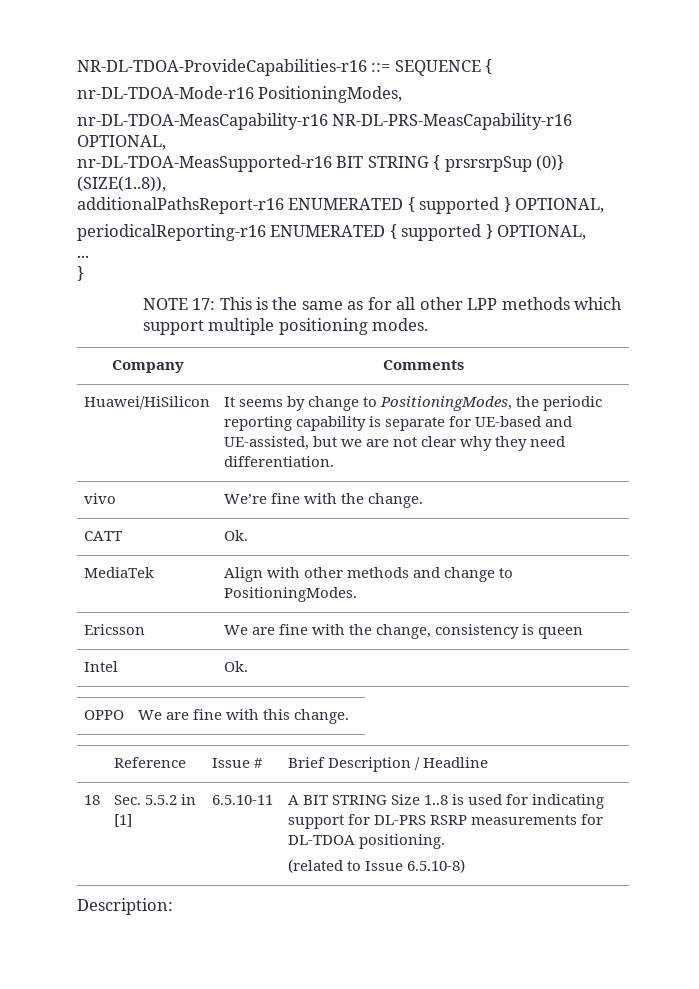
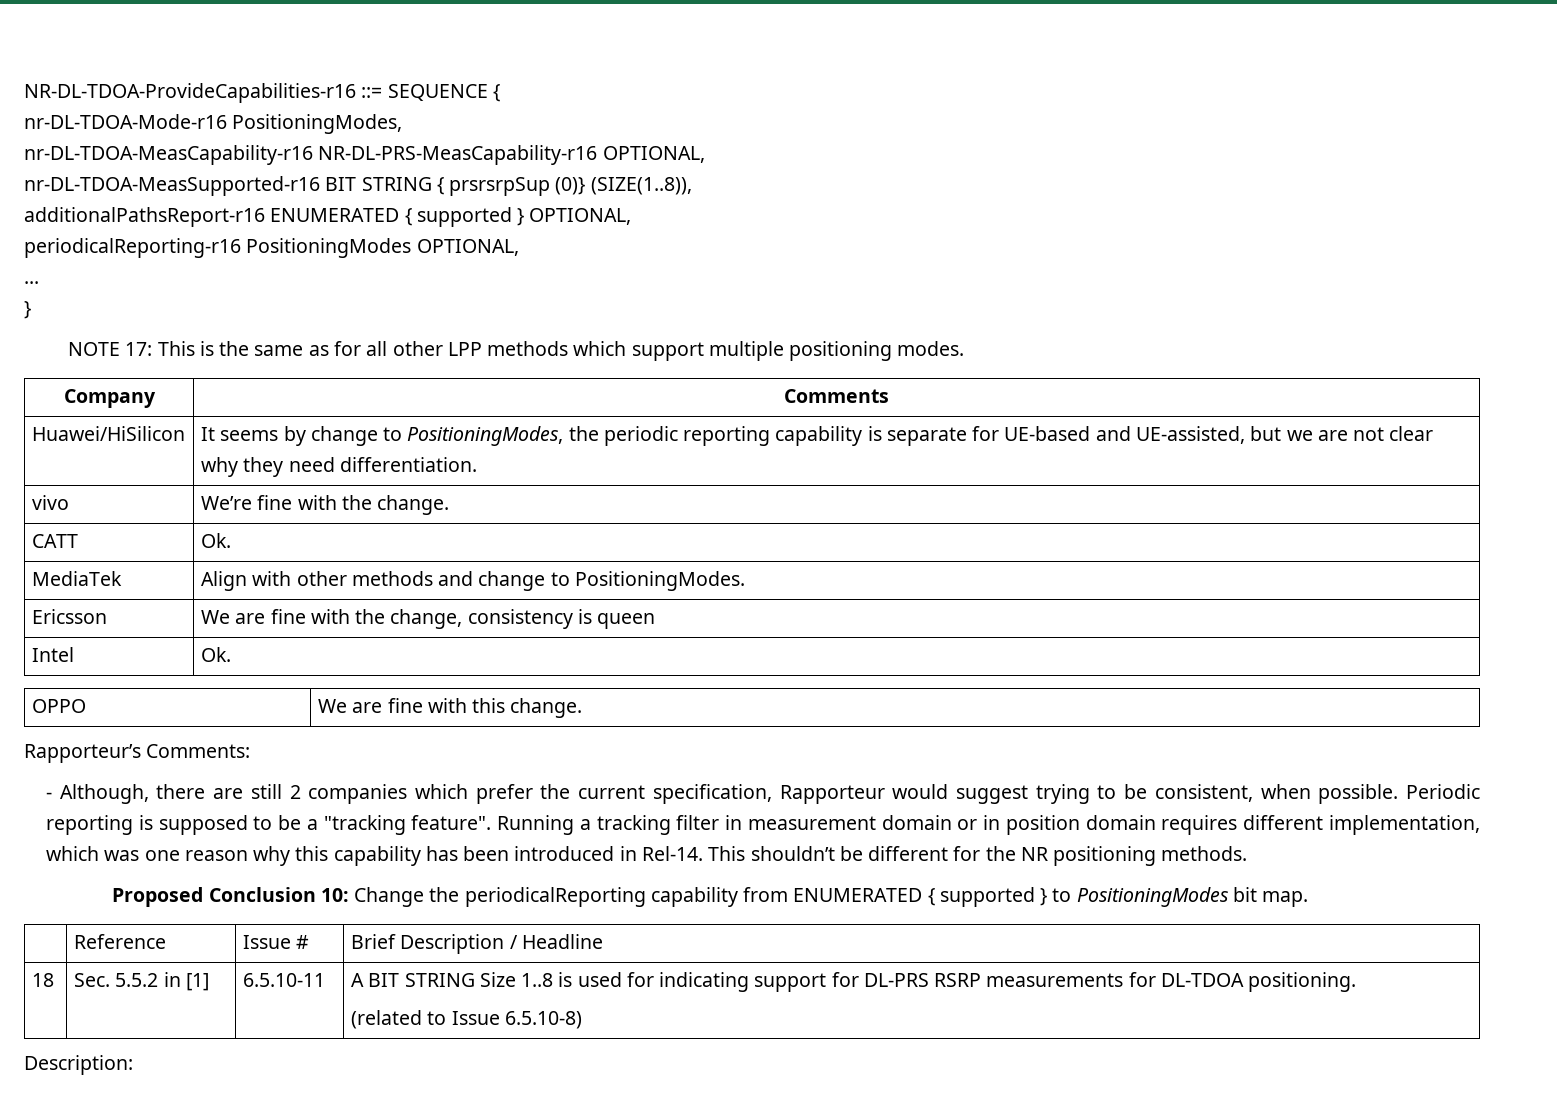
[270,224,493,241] ENUMERATED { supported } -> [246,238,412,258] PositioningModes
(350, 716) none -> [24,744,251,763] [46,784,1481,804] [46,815,1480,835] [46,846,1248,866] [112,887,1309,907] // Rapporteur’s Comments: // - Although, there are still 2 companies which prefer the current specification, Rapporteur would suggest trying to be consistent, when possible. Periodic reporting is supposed to be a "tracking feature". Running a tracking filter in measurement domain or in position domain requires different implementation, which was one reason why this capability has been introduced in Rel-14. This shouldn’t be different for the NR positioning methods. // Proposed Conclusion 10: Change the periodicalReporting capability from ENUMERATED { supported } to PositioningModes bit map.

